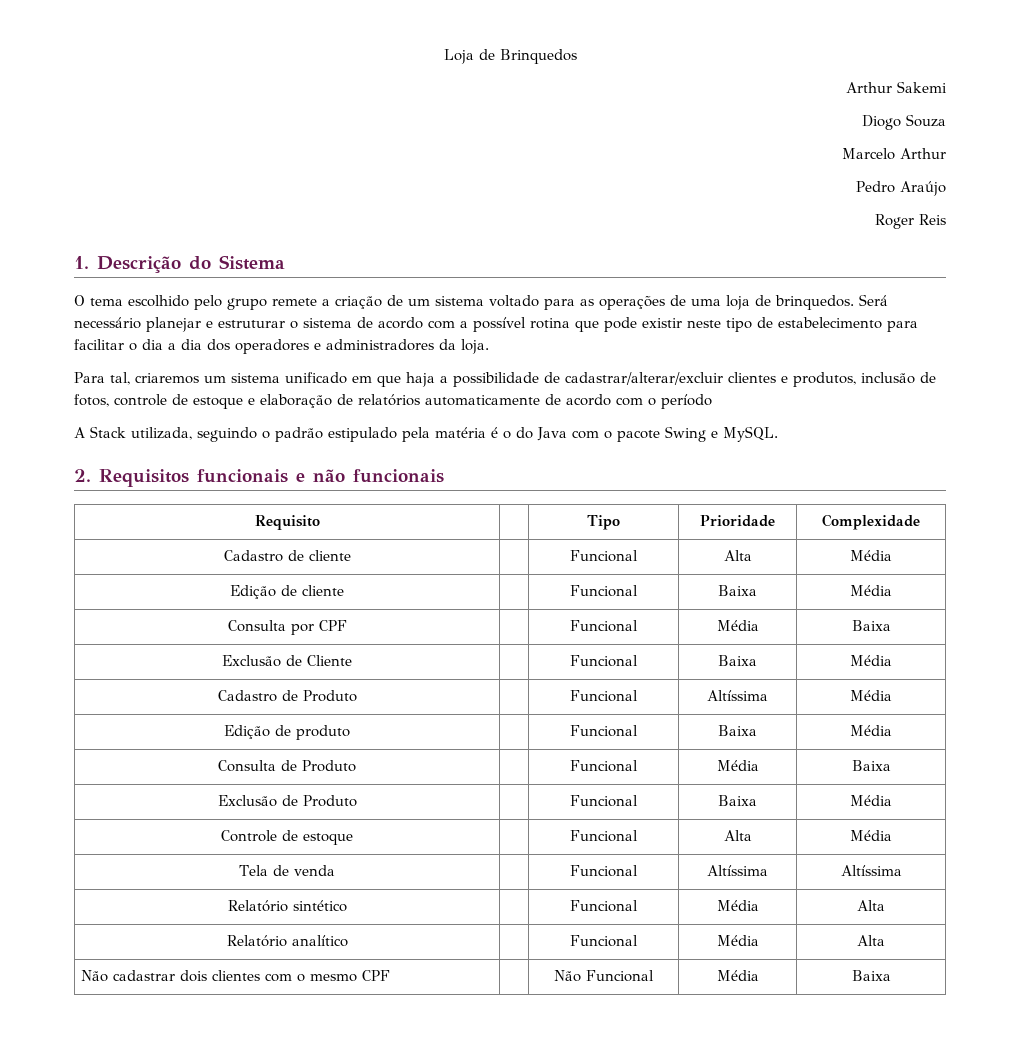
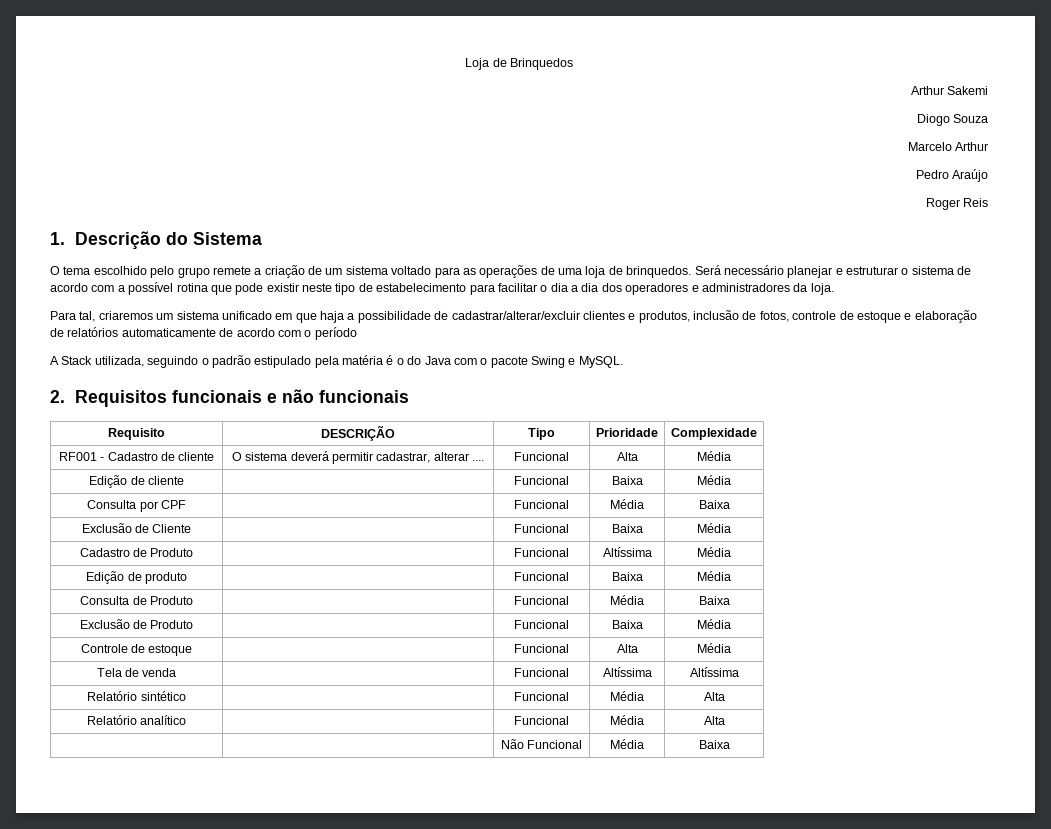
(320, 522) none -> [321,426,395,441] DESCRIÇÃO
(920, 522) none -> [58,452,105,461] RF001 -
(351, 555) none -> [231,451,485,464] O sistema deverá permitir cadastrar, alterar ....
[81,970,391,982] Não cadastrar dois clientes com o mesmo CPF -> (725, 720) none

